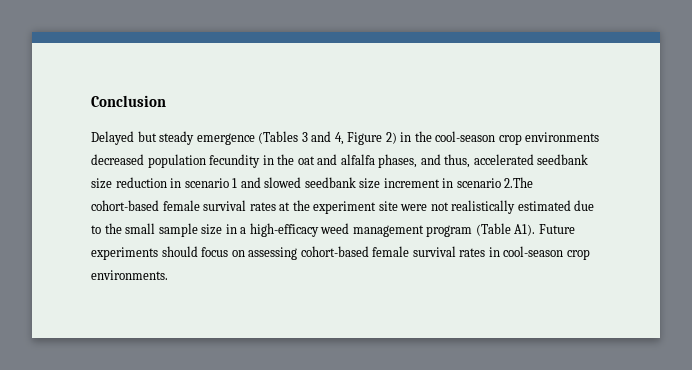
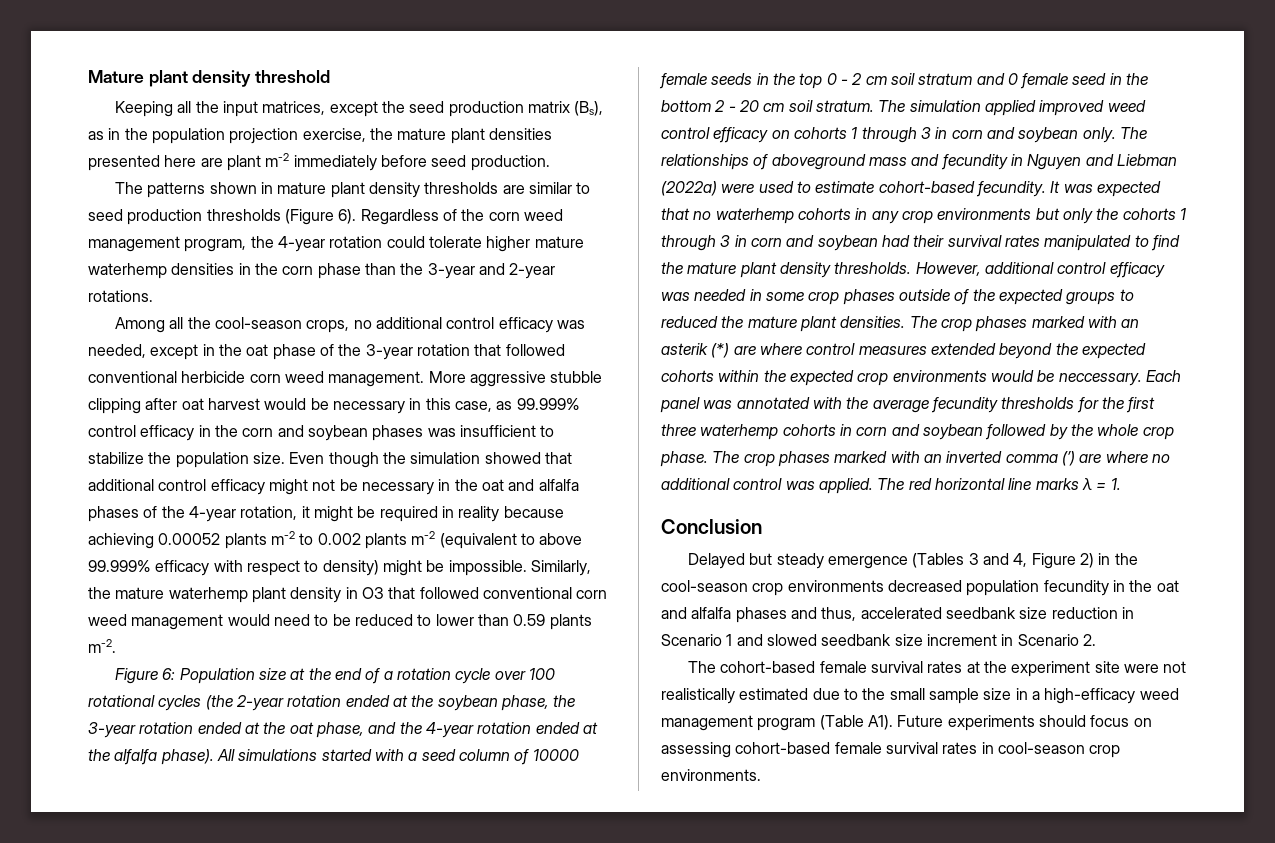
(91, 101) none -> [88,70,331,87] [114,101,604,117] [88,128,552,144] [88,153,550,171] [114,182,591,198] [88,209,563,225] [88,236,584,252] [88,263,556,279] [88,290,153,302] [114,317,585,333] [88,344,565,360] [88,371,603,387] [88,398,580,414] [88,425,555,441] [88,452,572,468] [88,479,579,495] [88,506,564,522] [88,531,583,549] [88,560,591,576] [88,587,608,603] [88,614,592,630] [88,639,116,653] [114,668,555,684] [88,695,576,711] [88,722,598,738] [88,749,579,765] [659,73,1149,89] [661,100,1146,116] [661,127,1147,143] [661,154,1177,170] [661,181,1161,197] [661,208,1186,224] [661,235,1180,251] [661,262,1165,278] [661,289,1134,305] [661,316,1140,332] [661,343,1146,359] [661,370,1181,386] [660,397,1156,413] [661,424,1174,440] [660,451,1170,467] [661,478,1121,494] Mature plant density threshold // Keeping all the input matrices, except the seed production matrix (Bs), as in the population projection exercise, the mature plant densities presented here are plant m-2 immediately before seed production. // The patterns shown in mature plant density thresholds are similar to seed production thresholds (Figure 6). Regardless of the corn weed management program, the 4-year rotation could tolerate higher mature waterhemp densities in the corn phase than the 3-year and 2-year rotations. // Among all the cool-season crops, no additional control efficacy was needed, except in the oat phase of the 3-year rotation that followed conventional herbicide corn weed management. More aggressive stubble clipping after oat harvest would be necessary in this case, as 99.999% control efficacy in the corn and soybean phases was insufficient to stabilize the population size. Even though the simulation showed that additional control efficacy might not be necessary in the oat and alfalfa phases of the 4-year rotation, it might be required in reality because achieving 0.00052 plants m-2 to 0.002 plants m-2 (equivalent to above 99.999% efficacy with respect to density) might be impossible. Similarly, the mature waterhemp plant density in O3 that followed conventional corn weed management would need to be reduced to lower than 0.59 plants m-2. // Figure 6: Population size at the end of a rotation cycle over 100 rotational cycles (the 2-year rotation ended at the soybean phase, the 3-year rotation ended at the oat phase, and the 4-year rotation ended at the alfalfa phase). All simulations started with a seed column of 10000 female seeds in the top 0 - 2 cm soil stratum and 0 female seed in the bottom 2 - 20 cm soil stratum. The simulation applied improved weed control efficacy on cohorts 1 through 3 in corn and soybean only. The relationships of aboveground mass and fecundity in Nguyen and Liebman (2022a) were used to estimate cohort-based fecundity. It was expected that no waterhemp cohorts in any crop environments but only the cohorts 1 through 3 in corn and soybean had their survival rates manipulated to find the mature plant density thresholds. However, additional control efficacy was needed in some crop phases outside of the expected groups to reduced the mature plant densities. The crop phases marked with an asterik (*) are where control measures extended beyond the expected cohorts within the expected crop environments would be neccessary. Each panel was annotated with the average fecundity thresholds for the first three waterhemp cohorts in corn and soybean followed by the whole crop phase. The crop phases marked with an inverted comma (’) are where no additional control was applied. The red horizontal line marks λ = 1. //
[378,154,418,168] phases, -> [735,607,787,623] phases
[184,178,229,188] scenario -> [661,634,722,646] Scenario
[456,177,534,188] scenario 2.The -> [1017,634,1096,646] [687,661,716,673] Scenario 2. // The

